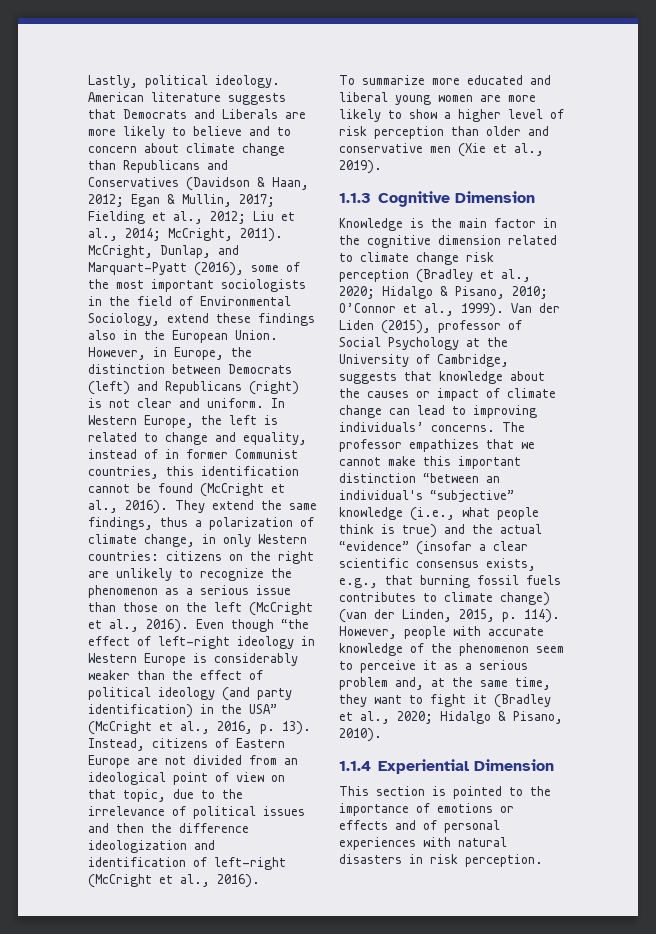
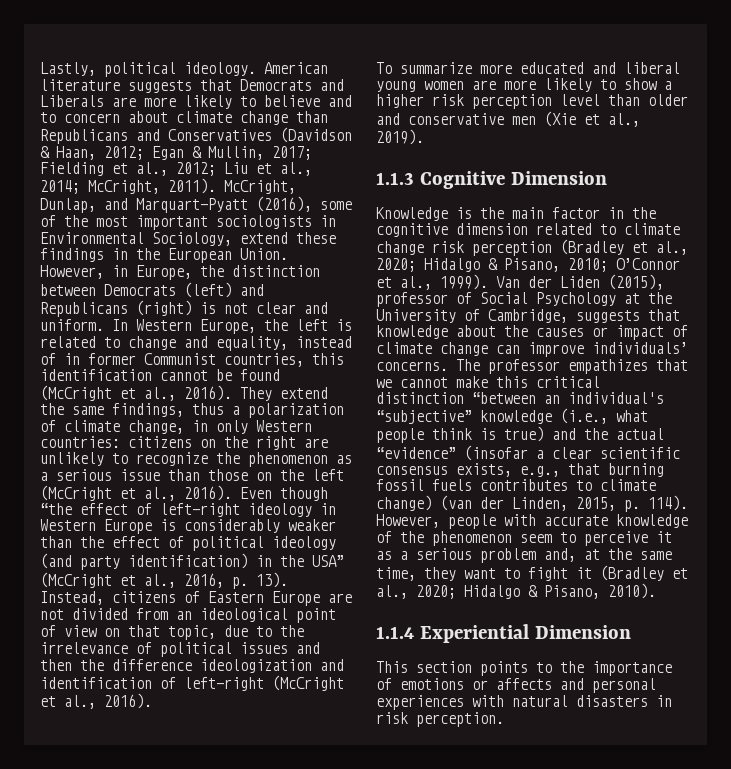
[109,296,193,306] the field of -> (336, 221) none
[88,330,116,340] also -> (104, 255) none
[508,109,564,119] [339,126,444,139] level of risk perception -> [432,94,600,109] risk perception level
[417,405,537,418] lead to improving -> [528,342,584,357] improve
[458,456,521,469] important -> [536,376,600,388] critical
[432,786,502,799] is pointed -> [480,661,528,676] points
[339,820,437,830] effects and of -> [496,678,584,690] affects and

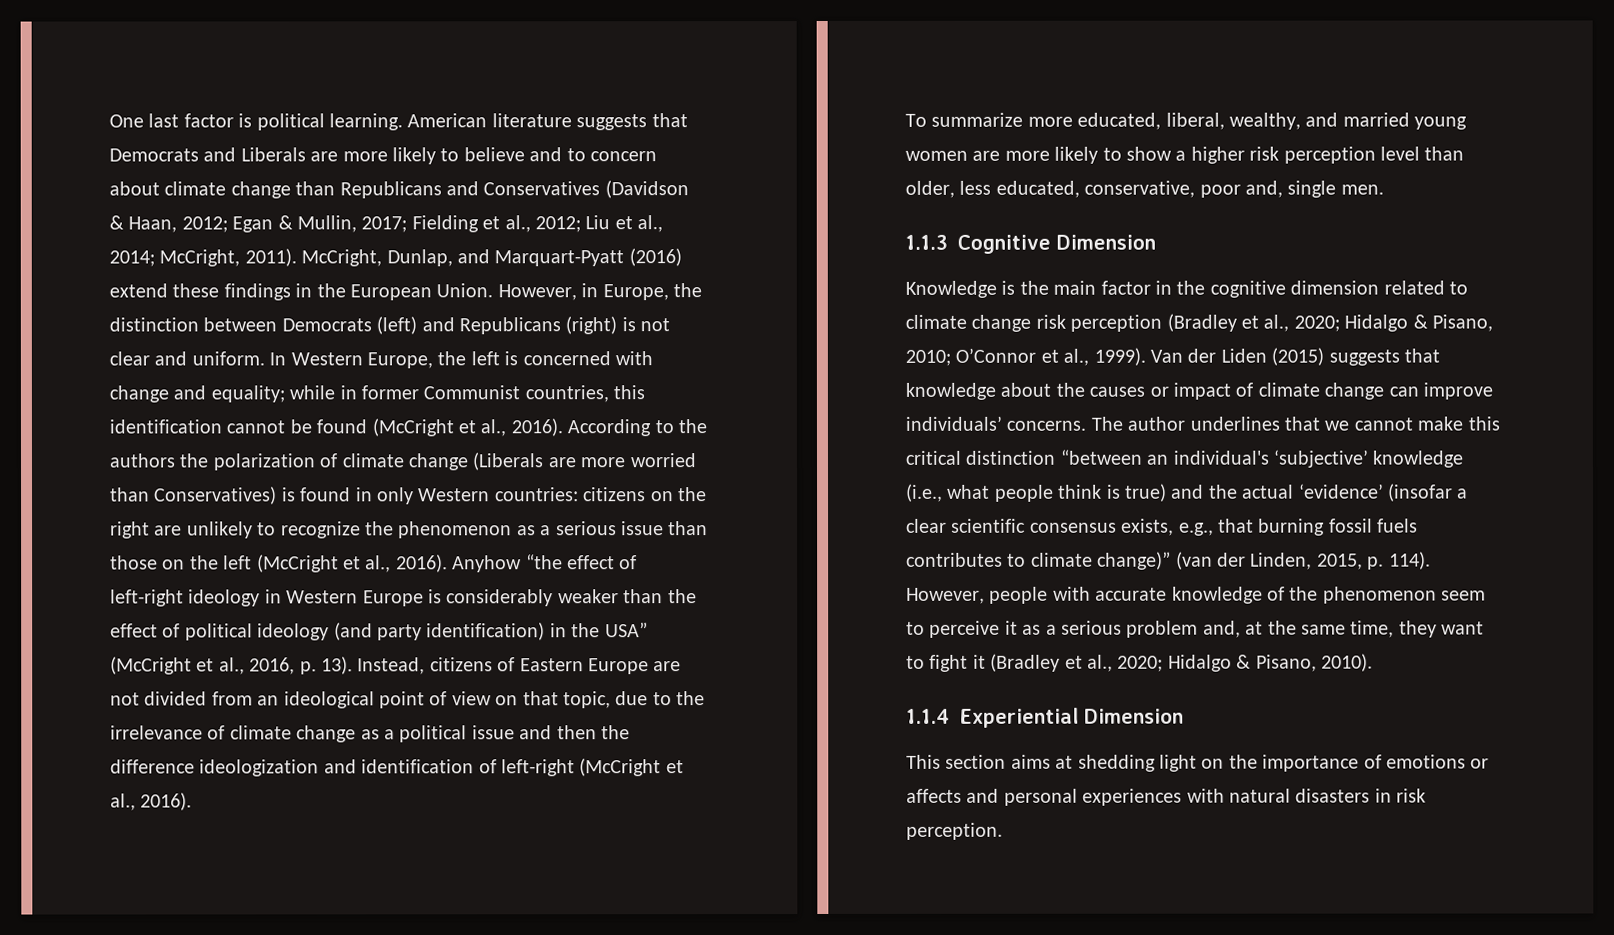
[40,62,256,77] Lastly, political ideology. -> [109,113,403,131] One last factor is political learning.
[256,196,352,212] [40,215,336,230] [40,232,232,246] (2016), some of the most important sociologists in Environmental Sociology, -> [628,248,682,267] (2016)
[40,336,352,351] [40,353,56,365] related to change and equality, instead of -> [522,351,653,366] [109,385,336,403] concerned with change and equality; while
[240,387,328,401] [40,403,344,418] [40,420,184,434] They extend the same findings, thus a polarization of climate change, -> [567,419,707,437] [109,452,696,471] [110,486,352,505] According to the authors the polarization of climate change (Liberals are more worried than Conservatives) is found
[240,487,328,501] Even though -> [452,555,523,573] Anyhow
[160,642,288,657] political issues -> [229,725,515,743] climate change as a political issue
[520,62,680,74] educated and liberal -> [1077,112,1410,130] educated, liberal, wealthy, and married
[648,94,688,106] [376,111,640,127] [376,129,424,145] older and conservative men (Xie et al., 2019). -> [905,180,1384,198] older, less educated, conservative, poor and, single men.
[608,274,664,290] [376,292,672,307] [376,309,568,323] (2015), professor of Social Psychology at the University of Cambridge, -> [1271,347,1325,366] (2015)
[488,359,648,374] professor empathizes -> [1127,416,1280,431] author underlines
[376,410,472,424] “subjective” -> [1273,449,1369,468] ‘subjective’
[376,447,456,459] “evidence” -> [1298,483,1384,499] ‘evidence’
[376,495,432,511] change) -> [1097,551,1172,570] change)”
[480,661,552,676] points to -> [1010,754,1225,772] aims at shedding light on

